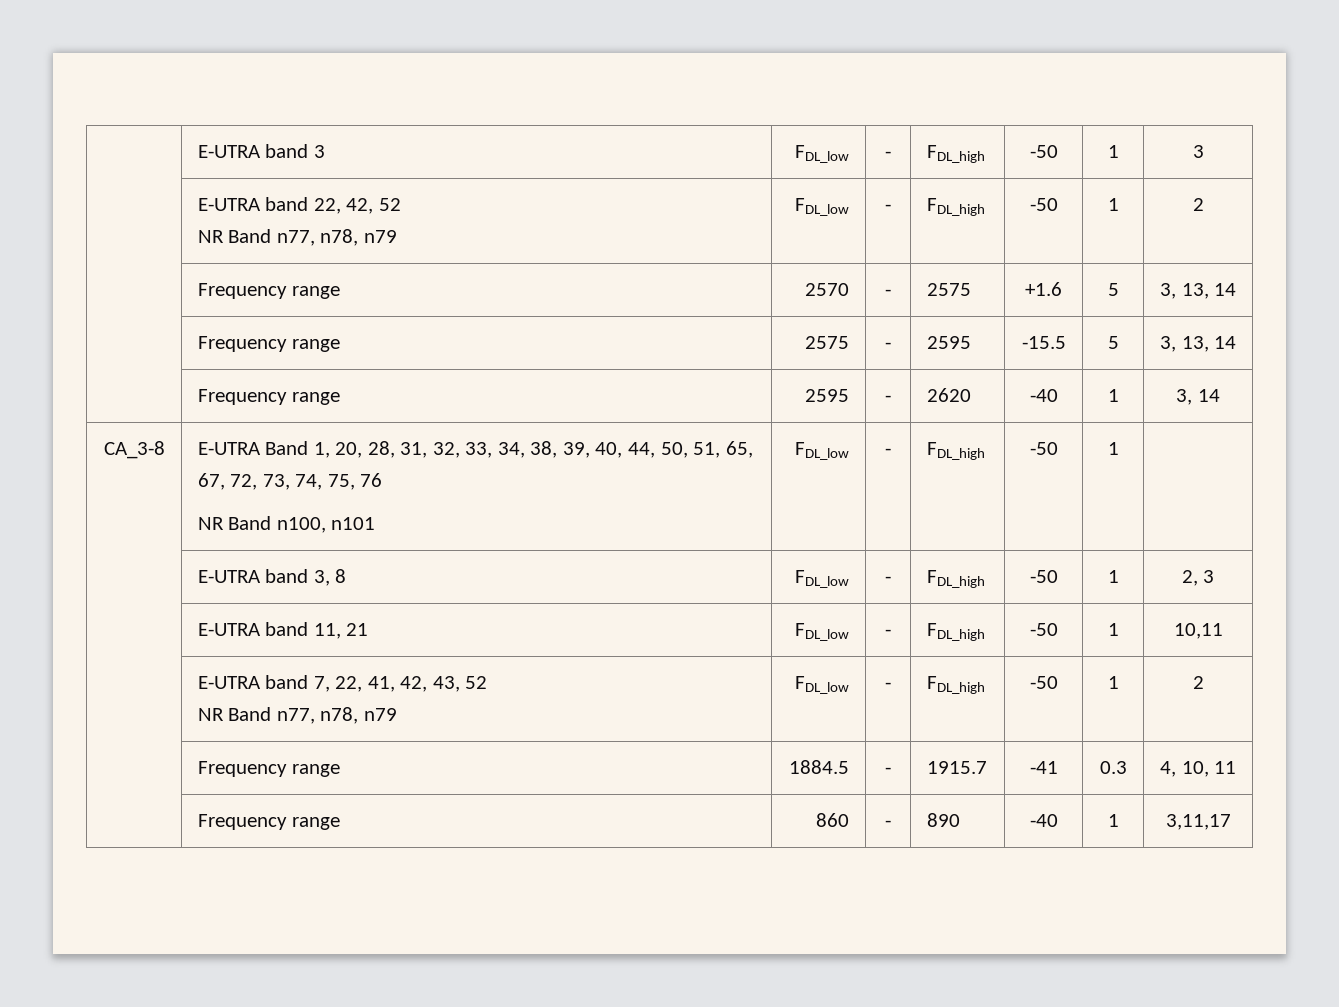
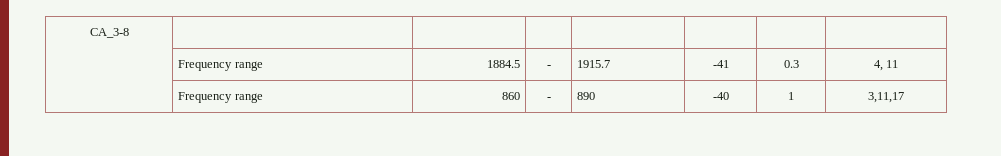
[197,144,325,158] [795,145,850,163] [885,151,891,158] [926,145,985,163] [1029,145,1058,158] [1107,145,1119,158] [1192,145,1204,158] [197,197,401,214] [197,229,397,246] [795,198,850,216] [885,204,891,211] [926,198,985,216] [1029,198,1058,211] [1107,198,1119,211] [1192,198,1204,211] [197,283,341,299] [805,283,850,296] [885,289,891,296] [926,283,971,296] [1025,282,1062,296] [1107,283,1119,296] [1159,283,1237,299] [197,336,341,352] [805,336,850,349] [885,342,891,349] [926,336,971,349] [1021,336,1066,349] [1107,336,1119,349] [1159,336,1237,352] [197,389,341,405] [805,389,850,402] [885,395,891,402] [926,388,971,402] [1029,389,1058,402] [1107,389,1119,402] [1176,389,1220,405] [103,441,165,459] [197,441,753,458] [197,473,383,490] [197,516,376,533] [795,442,850,460] [885,448,891,455] [926,442,985,460] [1029,442,1058,455] [1107,442,1119,455] [197,569,347,586] [795,570,850,588] [885,576,891,583] [926,570,985,588] [1029,570,1058,583] [1107,570,1119,583] [1181,570,1215,586] [197,622,369,639] [795,623,850,641] [885,629,891,636] [926,623,985,641] [1029,623,1058,636] [1107,623,1119,636] [1173,623,1223,639] [197,675,488,692] [197,707,397,724] [795,676,850,694] [885,682,891,689] [926,676,985,694] [1029,676,1058,689] [1107,676,1119,689] [1192,676,1204,689] | E-UTRA band 3 | FDL_low | - | FDL_high | -50 | 1 | 3 // | E-UTRA band 22, 42, 52 // NR Band n77, n78, n79 | FDL_low | - | FDL_high | -50 | 1 | 2 // | Frequency range | 2570 | - | 2575 | +1.6 | 5 | 3, 13, 14 // | Frequency range | 2575 | - | 2595 | -15.5 | 5 | 3, 13, 14 // | Frequency range | 2595 | - | 2620 | -40 | 1 | 3, 14 // CA_3-8 | E-UTRA Band 1, 20, 28, 31, 32, 33, 34, 38, 39, 40, 44, 50, 51, 65, 67, 72, 73, 74, 75, 76 // NR Band n100, n101 | FDL_low | - | FDL_high | -50 | 1 | // | E-UTRA band 3, 8 | FDL_low | - | FDL_high | -50 | 1 | 2, 3 // | E-UTRA band 11, 21 | FDL_low | - | FDL_high | -50 | 1 | 10,11 // | E-UTRA band 7, 22, 41, 42, 43, 52 // NR Band n77, n78, n79 | FDL_low | - | FDL_high | -50 | 1 | 2 -> [89,28,129,38] CA_3-8 | | | | | | |
[1181,761,1209,777] 10, -> (883, 65) none

